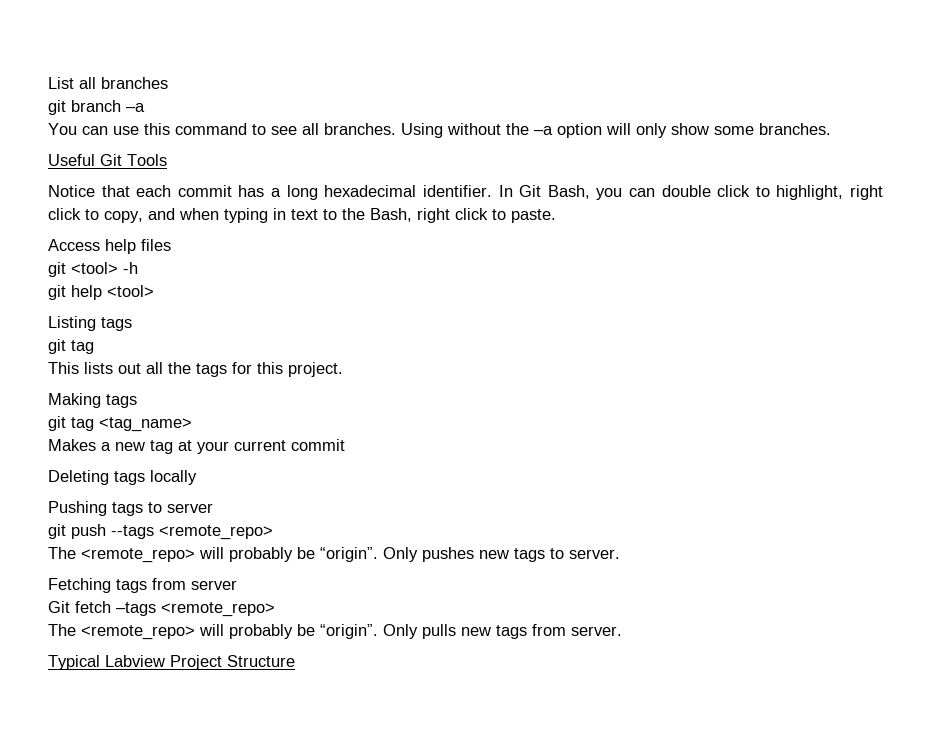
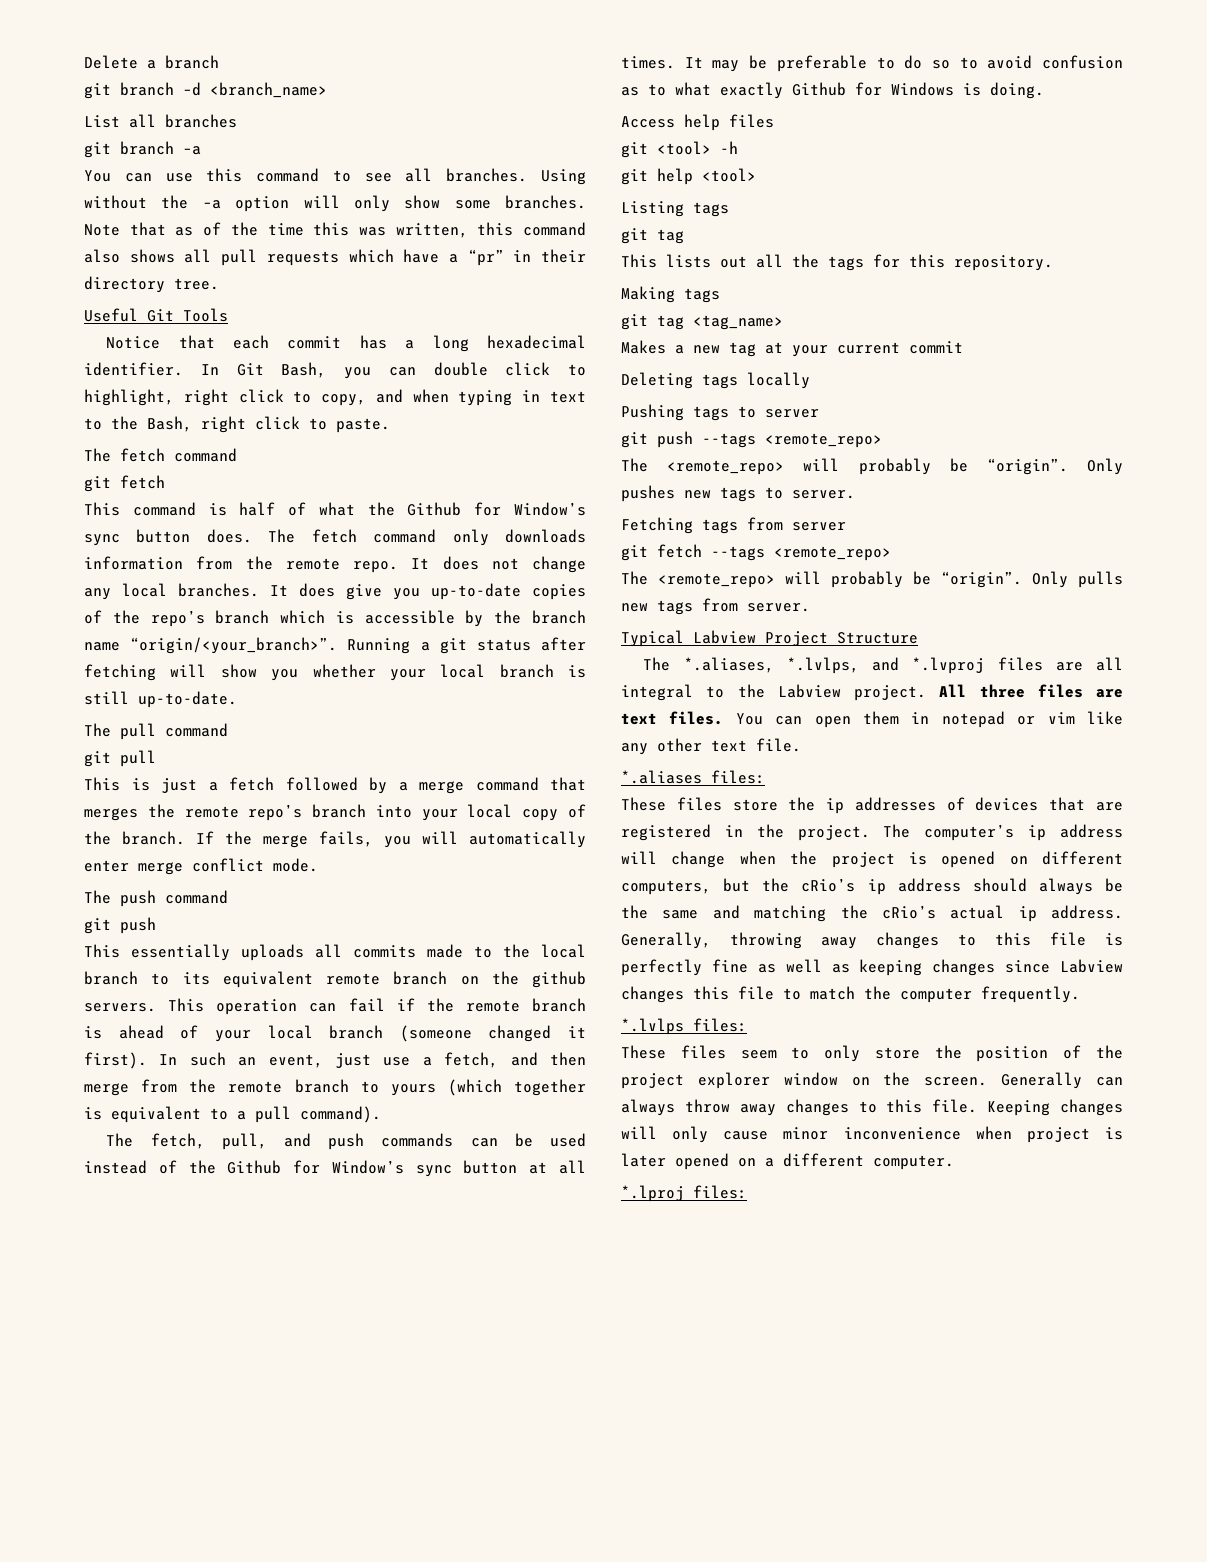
(48, 83) none -> [84,55,219,69] [84,82,327,99] Delete a branch // git branch –d <branch_name> //
(831, 129) none -> [84,222,586,238] [84,249,586,266] [84,276,219,293] Note that as of the time this was written, this command also shows all pull requests which have a “pr” in their directory tree.
(556, 216) none -> [84,448,237,462] [84,475,165,492] [84,502,586,516] [84,529,586,546] [84,556,586,573] [84,583,586,600] [84,610,586,627] [84,637,586,654] [84,664,586,681] [84,691,237,708] [84,723,228,740] [84,750,156,767] [84,777,586,794] [84,804,586,821] [84,831,586,848] [84,858,318,875] [84,890,228,907] [84,917,156,934] [84,944,586,961] [84,971,586,988] [84,998,586,1015] [84,1025,586,1042] [84,1052,586,1069] [84,1079,586,1096] [84,1106,381,1123] [106,1133,586,1150] [84,1160,586,1177] [621,55,1123,72] [621,82,1044,99] // The fetch command // git fetch // This command is half of what the Github for Window’s sync button does. The fetch command only downloads information from the remote repo. It does not change any local branches. It does give you up-to-date copies of the repo’s branch which is accessible by the branch name “origin/<your_branch>”. Running a git status after fetching will show you whether your local branch is still up-to-date. // The pull command // git pull // This is just a fetch followed by a merge command that merges the remote repo’s branch into your local copy of the branch. If the merge fails, you will automatically enter merge conflict mode. // The push command // git push // This essentially uploads all commits made to the local branch to its equivalent remote branch on the github servers. This operation can fail if the remote branch is ahead of your local branch (someone changed it first). In such an event, just use a fetch, and then merge from the remote branch to yours (which together is equivalent to a pull command). // The fetch, pull, and push commands can be used instead of the Github for Window’s sync button at all times. It may be preferable to do so to avoid confusion as to what exactly Github for Windows is doing.
[288,362,343,377] project. -> [954,255,1053,271] repository.
[48,601,156,616] Git fetch –tags -> [621,544,765,561] git fetch --tags
(295, 661) none -> [643,657,1123,674] [621,684,1123,701] [621,711,1123,728] [621,738,801,755] [621,770,765,784] [621,797,1123,814] [621,824,1123,841] [621,851,1123,868] [621,878,1123,895] [621,905,1123,922] [621,932,1123,949] [621,959,1123,976] [621,986,1080,1003] [621,1018,747,1035] [621,1045,1123,1062] [621,1072,1123,1089] [621,1099,1123,1116] [621,1126,1123,1143] [621,1153,954,1170] [621,1185,747,1202] // The *.aliases, *.lvlps, and *.lvproj files are all integral to the Labview project. All three files are text files. You can open them in notepad or vim like any other text file. // *.aliases files: // These files store the ip addresses of devices that are registered in the project. The computer’s ip address will change when the project is opened on different computers, but the cRio’s ip address should always be the same and matching the cRio’s actual ip address. Generally, throwing away changes to this file is perfectly fine as well as keeping changes since Labview changes this file to match the computer frequently. // *.lvlps files: // These files seem to only store the position of the project explorer window on the screen. Generally can always throw away changes to this file. Keeping changes will only cause minor inconvenience when project is later opened on a different computer. // *.lproj files:

